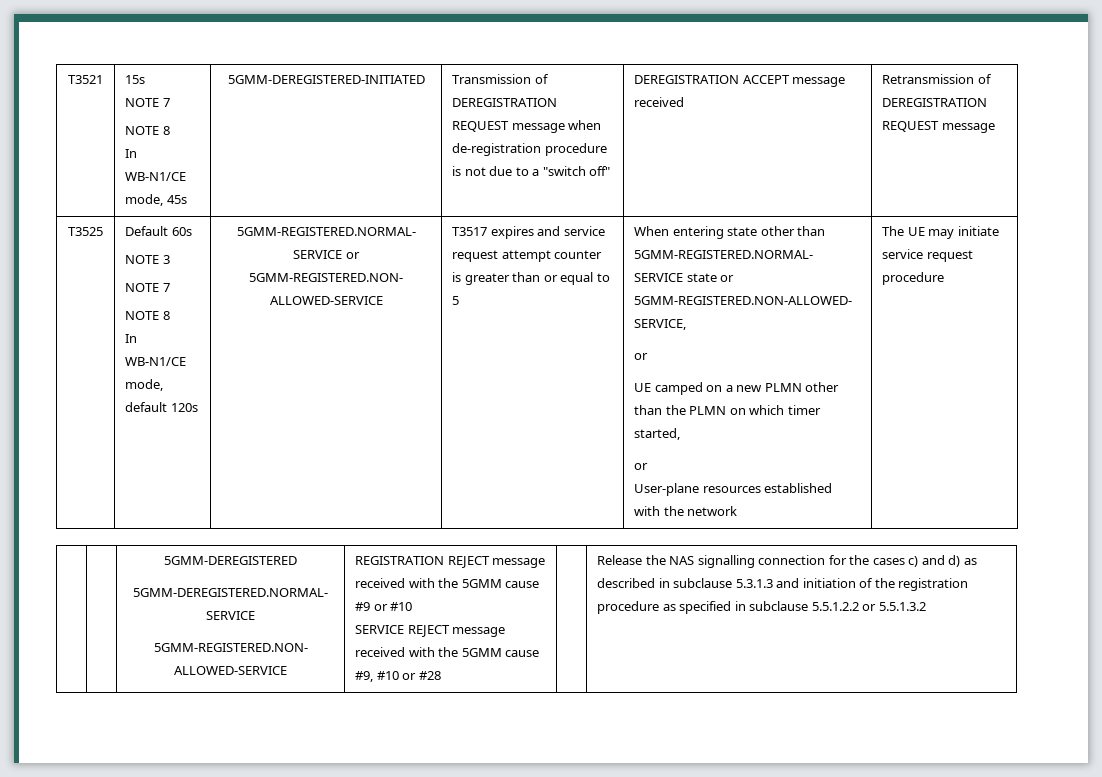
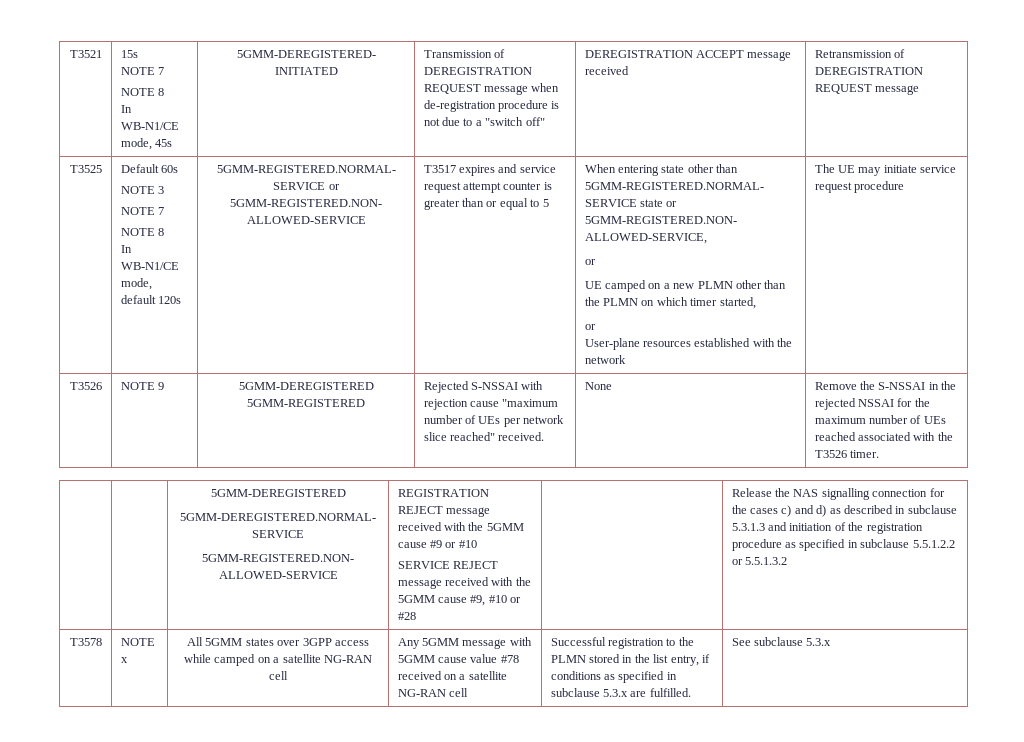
(945, 278) none -> [69,382,102,390] [120,382,165,390] [238,382,374,390] [246,399,365,407] [423,381,544,393] [423,399,559,410] [423,415,565,427] [423,432,545,441] [584,382,612,390] [814,381,957,390] [814,398,930,410] [814,415,946,424] [814,432,953,441] [814,450,880,458] // T3526 | NOTE 9 | 5GMM-DEREGISTERED 5GMM-REGISTERED | Rejected S-NSSAI with rejection cause "maximum number of UEs per network slice reached" received. | None | Remove the S-NSSAI in the rejected NSSAI for the maximum number of UEs reached associated with the T3526 timer.
(926, 606) none -> [69,638,102,646] [120,638,155,646] [120,657,128,663] [187,637,369,646] [184,654,372,666] [269,671,288,680] [397,637,532,649] [397,654,519,663] [397,671,507,680] [397,688,469,697] [550,637,694,649] [550,654,710,666] [550,671,677,683] [550,688,691,697] [731,637,832,646] // T3578 | NOTE x | All 5GMM states over 3GPP access while camped on a satellite NG-RAN cell | Any 5GMM message with 5GMM cause value #78 received on a satellite NG-RAN cell | Successful registration to the PLMN stored in the list entry, if conditions as specified in subclause 5.3.x are fulfilled. | See subclause 5.3.x

